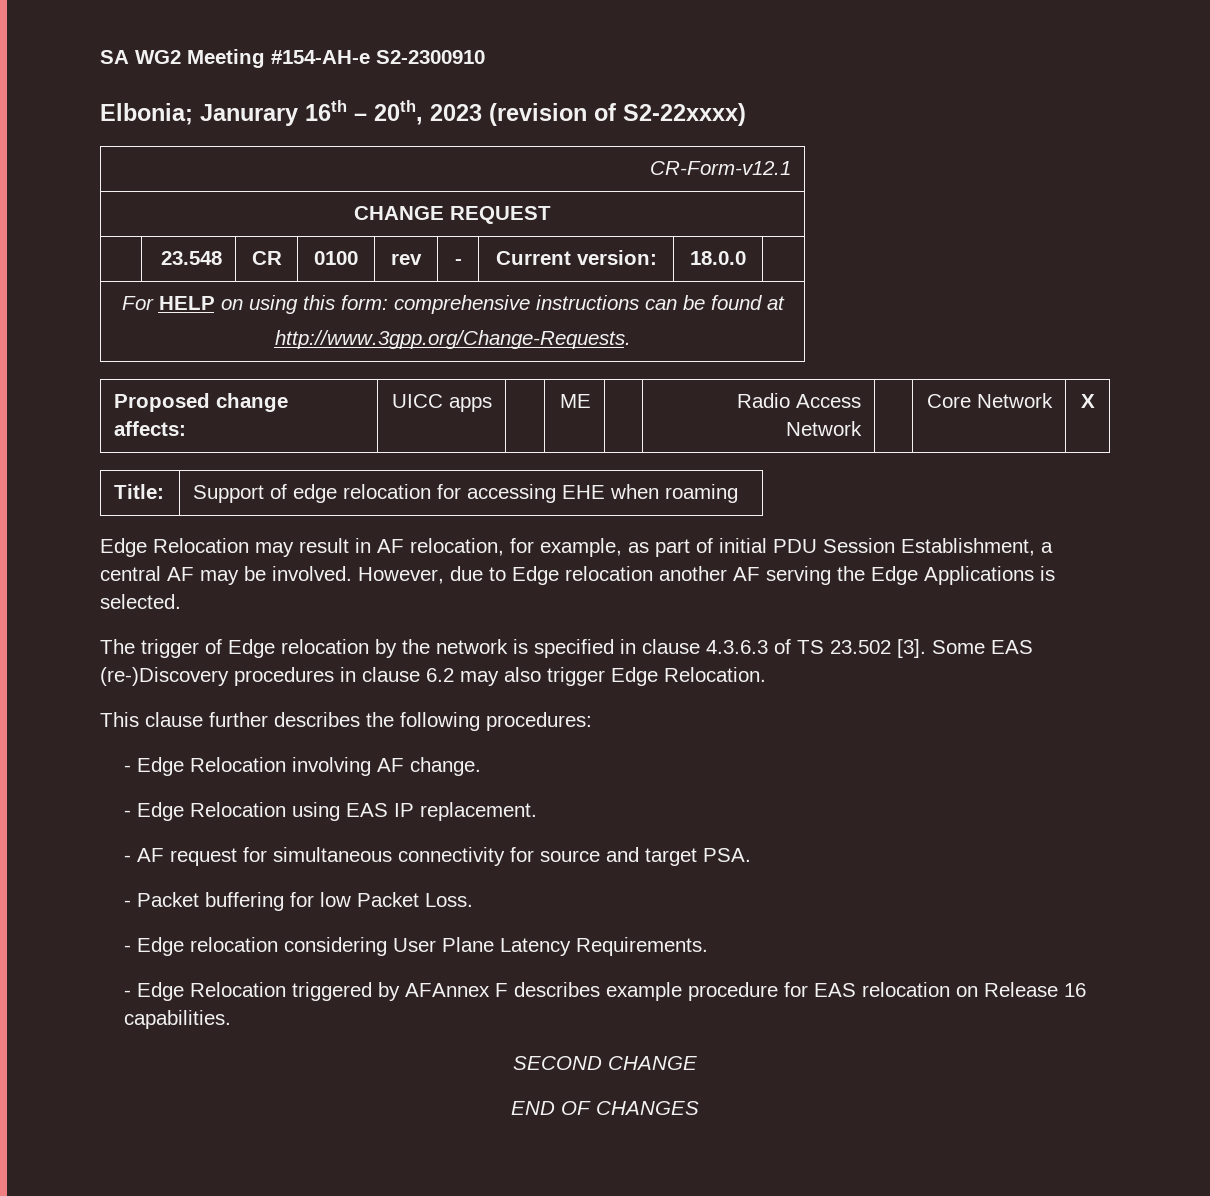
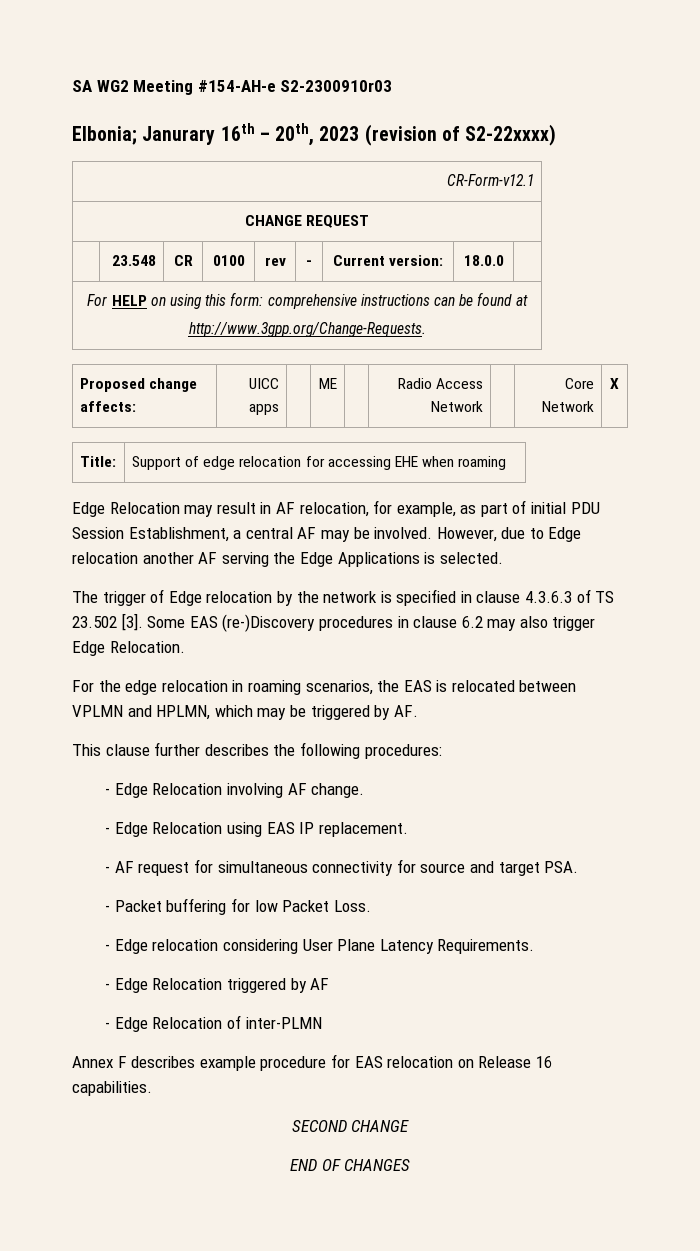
[376,50,485,64] S2-2300910 -> [280,80,393,92] S2-2300910r03
(766, 674) none -> [72,680,577,695] [72,705,418,720] // For the edge relocation in roaming scenarios, the EAS is relocated between VPLMN and HPLMN, which may be triggered by AF.
[405,983,491,997] AFAnnex -> [310,978,330,990] [105,1015,322,1032] [72,1056,113,1068] AF // - Edge Relocation of inter-PLMN // Annex

